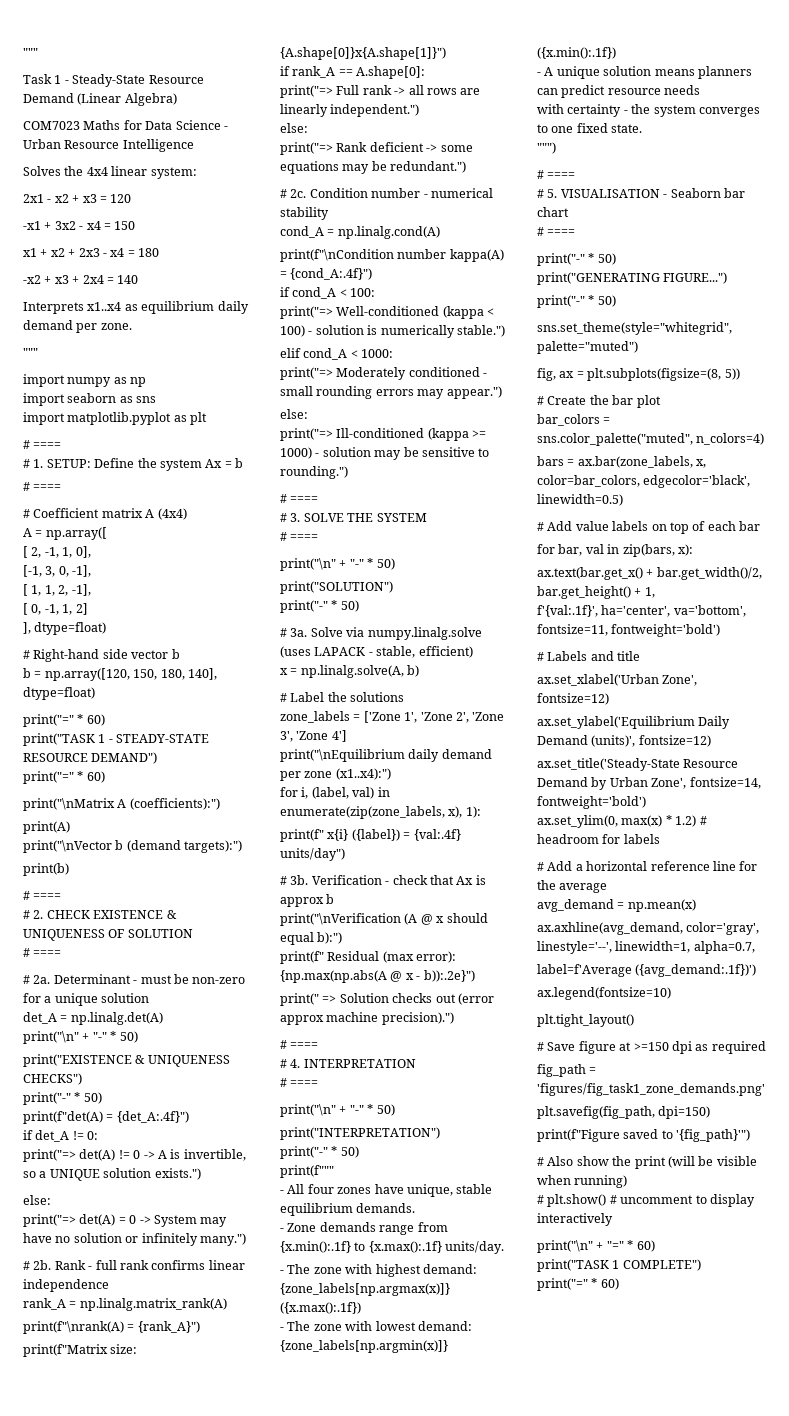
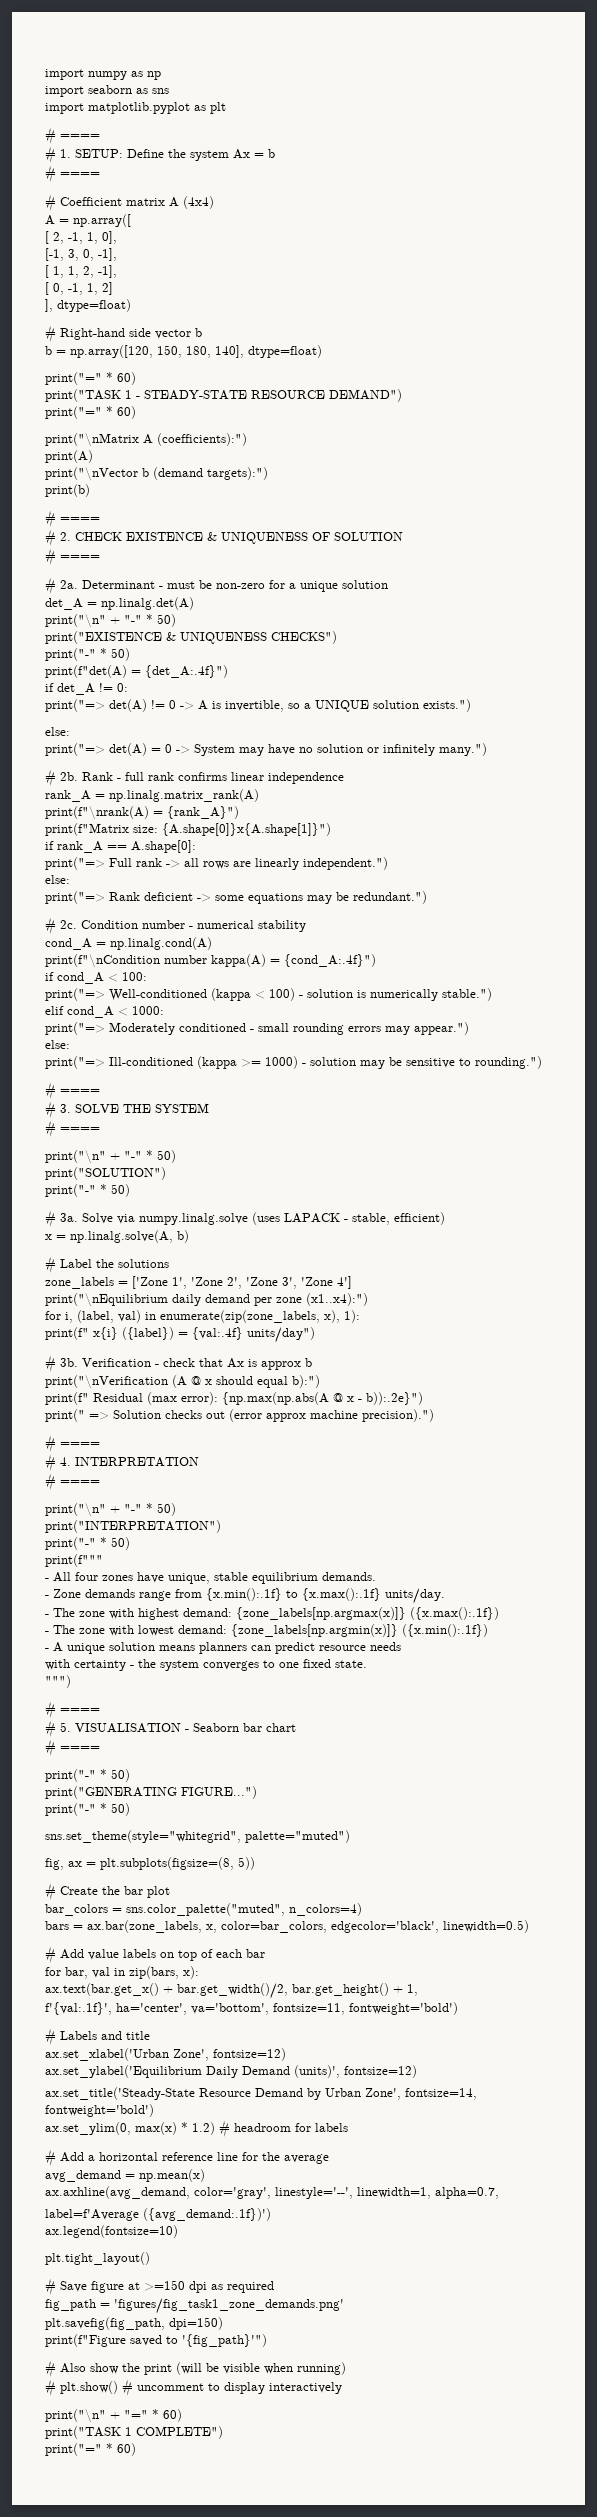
[23,48,38,57] [23,74,204,87] [23,93,177,106] [23,120,228,130] [23,139,194,152] [23,166,197,179] [23,194,132,203] [23,221,136,230] [23,248,159,257] [23,275,139,284] [23,301,249,314] [23,320,132,333] [23,348,38,357] """ // Task 1 - Steady-State Resource Demand (Linear Algebra) // COM7023 Maths for Data Science - Urban Resource Intelligence // Solves the 4x4 linear system: // 2x1 - x2 + x3 = 120 // -x1 + 3x2 - x4 = 150 // x1 + x2 + 2x3 - x4 = 180 // -x2 + x3 + 2x4 = 140 // Interprets x1..x4 as equilibrium daily demand per zone. // """ // -> (45, 74) none

